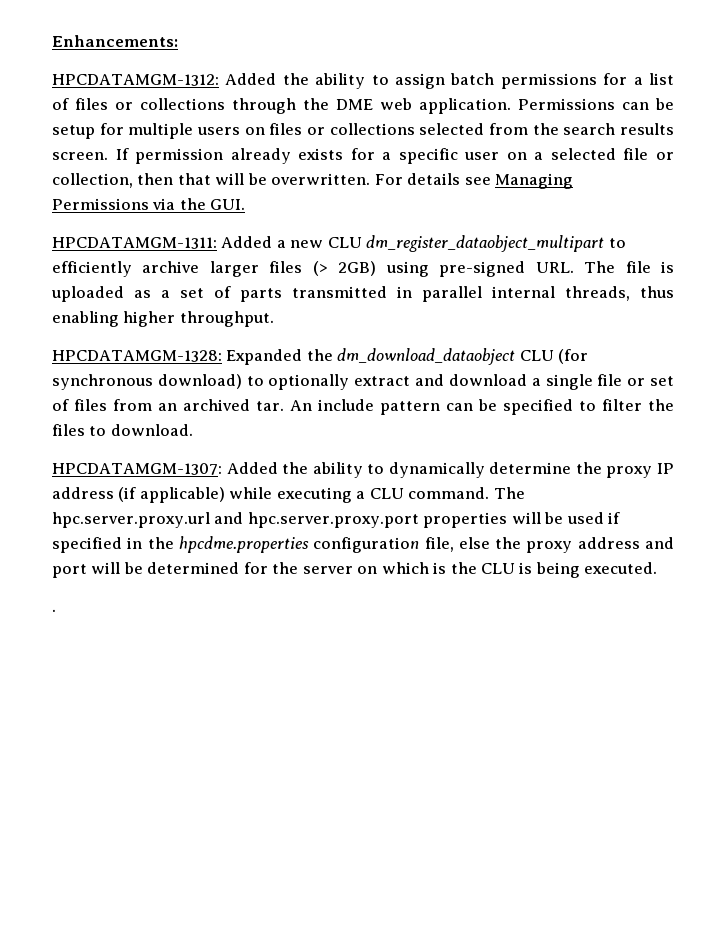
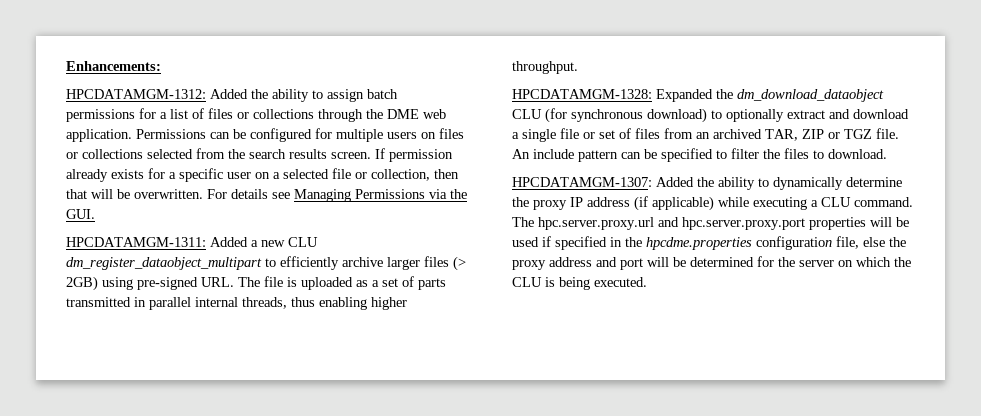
[52,125,95,139] setup -> [250,128,312,142] configured
[256,401,284,411] tar. -> [765,128,899,141] TAR, ZIP or TGZ file.
[433,562,447,574] is -> (891, 262) none
[52,609,56,612] // . -> (647, 282) none

